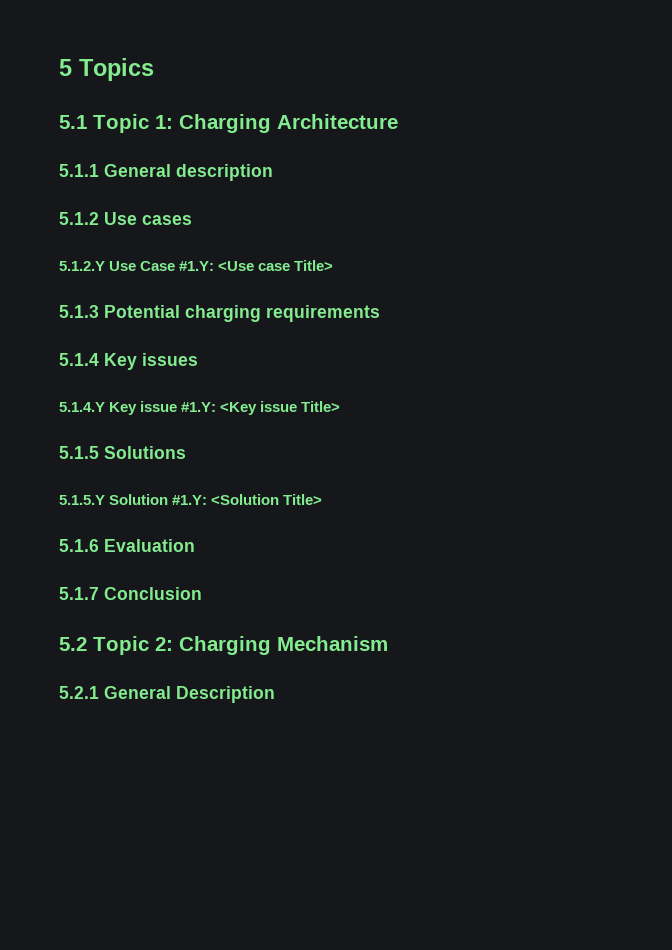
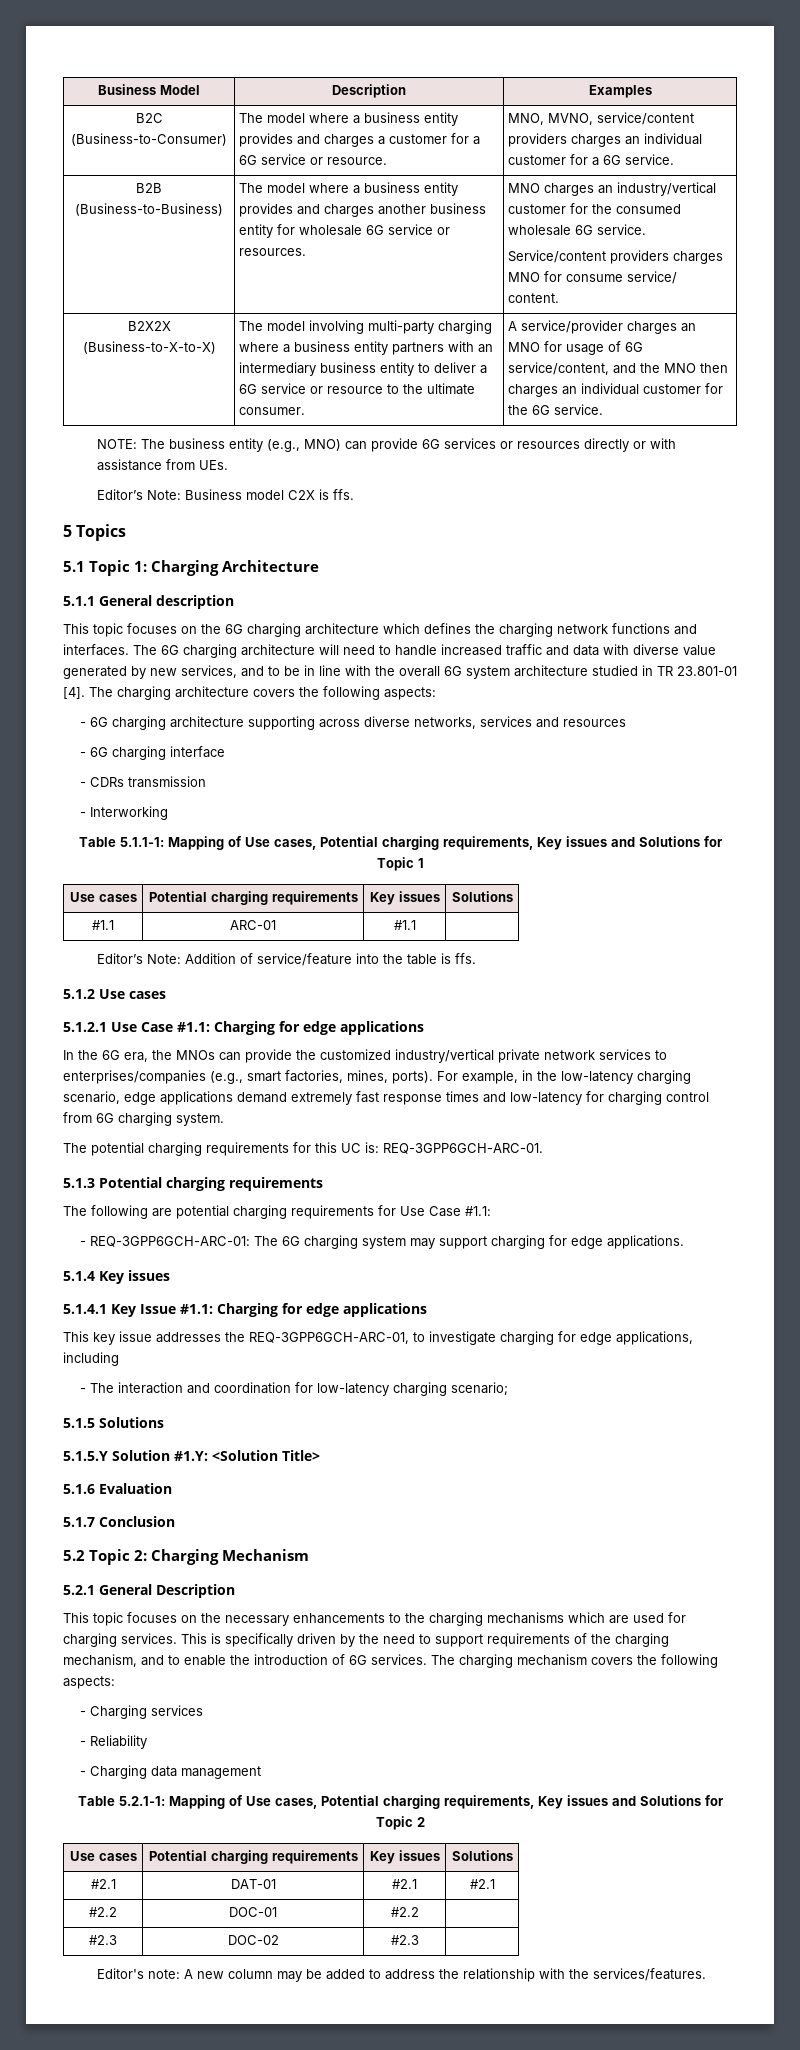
(59, 67) none -> [98,84,200,95] [332,84,406,98] [588,85,652,98] [135,113,163,123] [71,133,227,146] [239,112,459,126] [239,133,481,147] [239,154,388,165] [508,112,695,125] [508,133,703,147] [508,154,675,166] [136,183,162,193] [75,203,223,216] [239,182,459,196] [239,203,487,217] [239,224,451,238] [239,248,307,256] [508,182,717,196] [508,203,682,214] [508,224,647,236] [508,250,724,264] [508,271,678,284] [508,293,560,303] [127,321,171,331] [82,341,216,354] [239,320,493,334] [239,341,494,355] [239,362,488,376] [239,383,476,395] [239,407,306,415] [508,320,697,334] [508,341,644,355] [508,362,729,375] [508,383,724,397] [508,404,604,415] [96,438,676,452] [96,459,228,471] [96,489,354,500] Business Model | Description | Examples // B2C (Business-to-Consumer) | The model where a business entity provides and charges a customer for a 6G service or resource. | MNO, MVNO, service/content providers charges an individual customer for a 6G service. // B2B (Business-to-Business) | The model where a business entity provides and charges another business entity for wholesale 6G service or resources. | MNO charges an industry/vertical customer for the consumed wholesale 6G service. // Service/content providers charges MNO for consume service/ content. // B2X2X (Business-to-X-to-X) | The model involving multi-party charging where a business entity partners with an intermediary business entity to deliver a 6G service or resource to the ultimate consumer. | A service/provider charges an MNO for usage of 6G service/content, and the MNO then charges an individual customer for the 6G service. // NOTE: The business entity (e.g., MNO) can provide 6G services or resources directly or with assistance from UEs. // Editor’s Note: Business model C2X is ffs. //
(273, 172) none -> [63,623,697,637] [63,644,716,658] [63,665,737,679] [63,686,436,700] [79,716,626,730] [79,746,225,760] [79,776,206,788] [79,806,168,820] [78,836,723,850] [376,857,424,871] [69,892,137,902] [148,891,358,905] [369,891,440,905] [451,891,513,902] [92,920,114,930] [230,920,276,930] [393,920,416,930] [96,953,476,966] // This topic focuses on the 6G charging architecture which defines the charging network functions and interfaces. The 6G charging architecture will need to handle increased traffic and data with diverse value generated by new services, and to be in line with the overall 6G system architecture studied in TR 23.801-01 [4]. The charging architecture covers the following aspects: // - 6G charging architecture supporting across diverse networks, services and resources // - 6G charging interface // - CDRs transmission // - Interworking // Table 5.1.1-1: Mapping of Use cases, Potential charging requirements, Key issues and Solutions for Topic 1 // Use cases | Potential charging requirements | Key issues | Solutions // #1.1 | ARC-01 | #1.1 | // Editor’s Note: Addition of service/feature into the table is ffs.
[59,260,334,271] [59,305,380,322] [59,353,198,370] [59,401,341,415] 5.1.2.Y Use Case #1.Y: <Use case Title> // 5.1.3 Potential charging requirements // 5.1.4 Key issues // 5.1.4.Y Key issue #1.Y: <Key issue Title> -> [63,1021,424,1035] [63,1049,667,1063] [63,1070,691,1084] [63,1091,709,1105] [63,1112,224,1126] [63,1142,543,1156] [63,1177,323,1191] [63,1205,491,1219] [79,1235,684,1249] [63,1270,170,1284] [63,1303,427,1317] [63,1331,693,1345] [63,1352,119,1366] [79,1382,508,1396] 5.1.2.1 Use Case #1.1: Charging for edge applications // In the 6G era, the MNOs can provide the customized industry/vertical private network services to enterprises/companies (e.g., smart factories, mines, ports). For example, in the low-latency charging scenario, edge applications demand extremely fast response times and low-latency for charging control from 6G charging system. // The potential charging requirements for this UC is: REQ-3GPP6GCH-ARC-01. // 5.1.3 Potential charging requirements // The following are potential charging requirements for Use Case #1.1: // - REQ-3GPP6GCH-ARC-01: The 6G charging system may support charging for edge applications. // 5.1.4 Key issues // 5.1.4.1 Key Issue #1.1: Charging for edge applications // This key issue addresses the REQ-3GPP6GCH-ARC-01, to investigate charging for edge applications, including // - The interaction and coordination for low-latency charging scenario;
(275, 694) none -> [63,1612,686,1626] [63,1633,669,1647] [63,1654,718,1668] [63,1676,115,1689] [79,1705,203,1719] [79,1735,147,1749] [79,1765,261,1779] [77,1795,724,1809] [375,1816,425,1830] [69,1851,137,1861] [148,1850,358,1864] [369,1850,440,1864] [451,1850,513,1861] [90,1879,116,1889] [230,1879,276,1889] [392,1879,417,1889] [469,1879,495,1889] [89,1907,117,1917] [229,1907,277,1917] [390,1907,419,1917] [89,1935,117,1945] [227,1935,279,1945] [390,1935,419,1945] [96,1968,706,1982] // This topic focuses on the necessary enhancements to the charging mechanisms which are used for charging services. This is specifically driven by the need to support requirements of the charging mechanism, and to enable the introduction of 6G services. The charging mechanism covers the following aspects: // - Charging services // - Reliability // - Charging data management // Table 5.2.1-1: Mapping of Use cases, Potential charging requirements, Key issues and Solutions for Topic 2 // Use cases | Potential charging requirements | Key issues | Solutions // #2.1 | DAT-01 | #2.1 | #2.1 // #2.2 | DOC-01 | #2.2 | // #2.3 | DOC-02 | #2.3 | // Editor's note: A new column may be added to address the relationship with the services/features.

